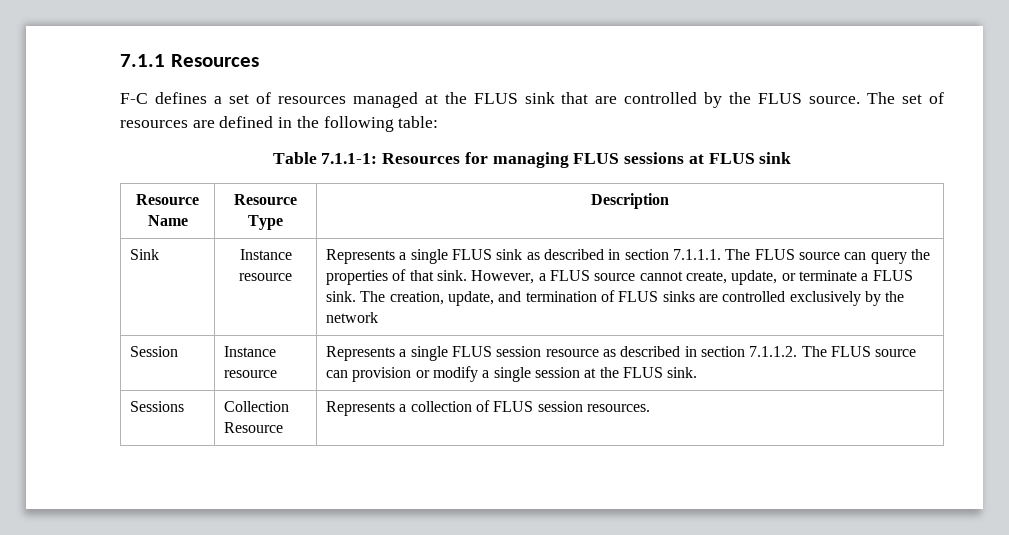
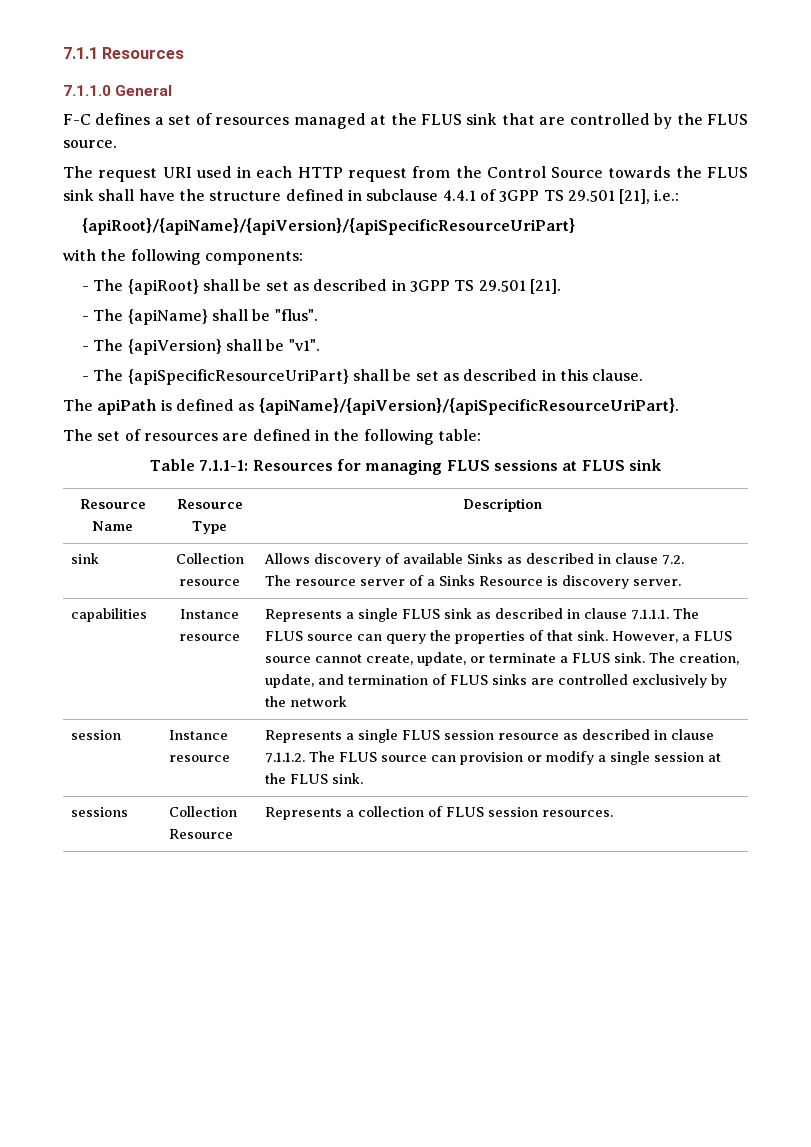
(259, 60) none -> [63,85,173,96] // 7.1.1.0 General
(861, 100) none -> [63,166,749,182] [63,189,680,204] [82,218,576,235] [63,249,303,265] [82,279,561,295] [82,309,318,325] [82,339,320,355] [82,369,644,385] [63,398,679,415] // The request URI used in each HTTP request from the Control Source towards the FLUS sink shall have the structure defined in subclause 4.4.1 of 3GPP TS 29.501 [21], i.e.: // {apiRoot}/{apiName}/{apiVersion}/{apiSpecificResourceUriPart} // with the following components: // - The {apiRoot} shall be set as described in 3GPP TS 29.501 [21]. // - The {apiName} shall be "flus". // - The {apiVersion} shall be "v1". // - The {apiSpecificResourceUriPart} shall be set as described in this clause. // The apiPath is defined as {apiName}/{apiVersion}/{apiSpecificResourceUriPart}. //
[130,249,160,260] Sink -> [71,553,100,564] [175,553,244,564] [179,579,240,586] [264,553,685,567] [265,575,682,589] [71,608,148,622] sink | Collection resource | Allows discovery of available Sinks as described in clause 7.2. // The resource server of a Sinks Resource is discovery server. // capabilities
[624,249,669,260] section -> [584,608,628,619] clause
[130,346,179,357] Session -> [71,730,122,740] session
[701,346,746,357] section -> [671,729,715,740] clause
[130,401,185,412] Sessions -> [71,807,129,817] sessions

